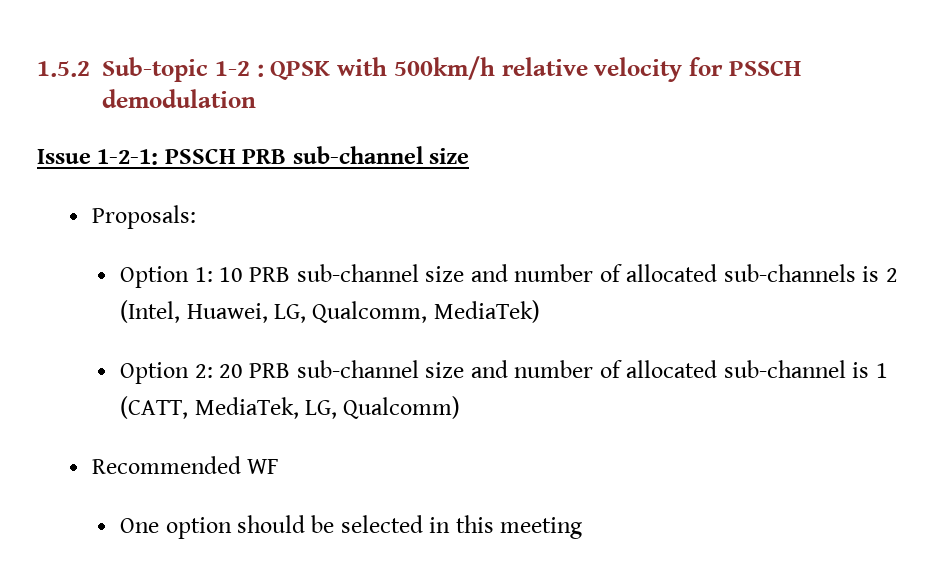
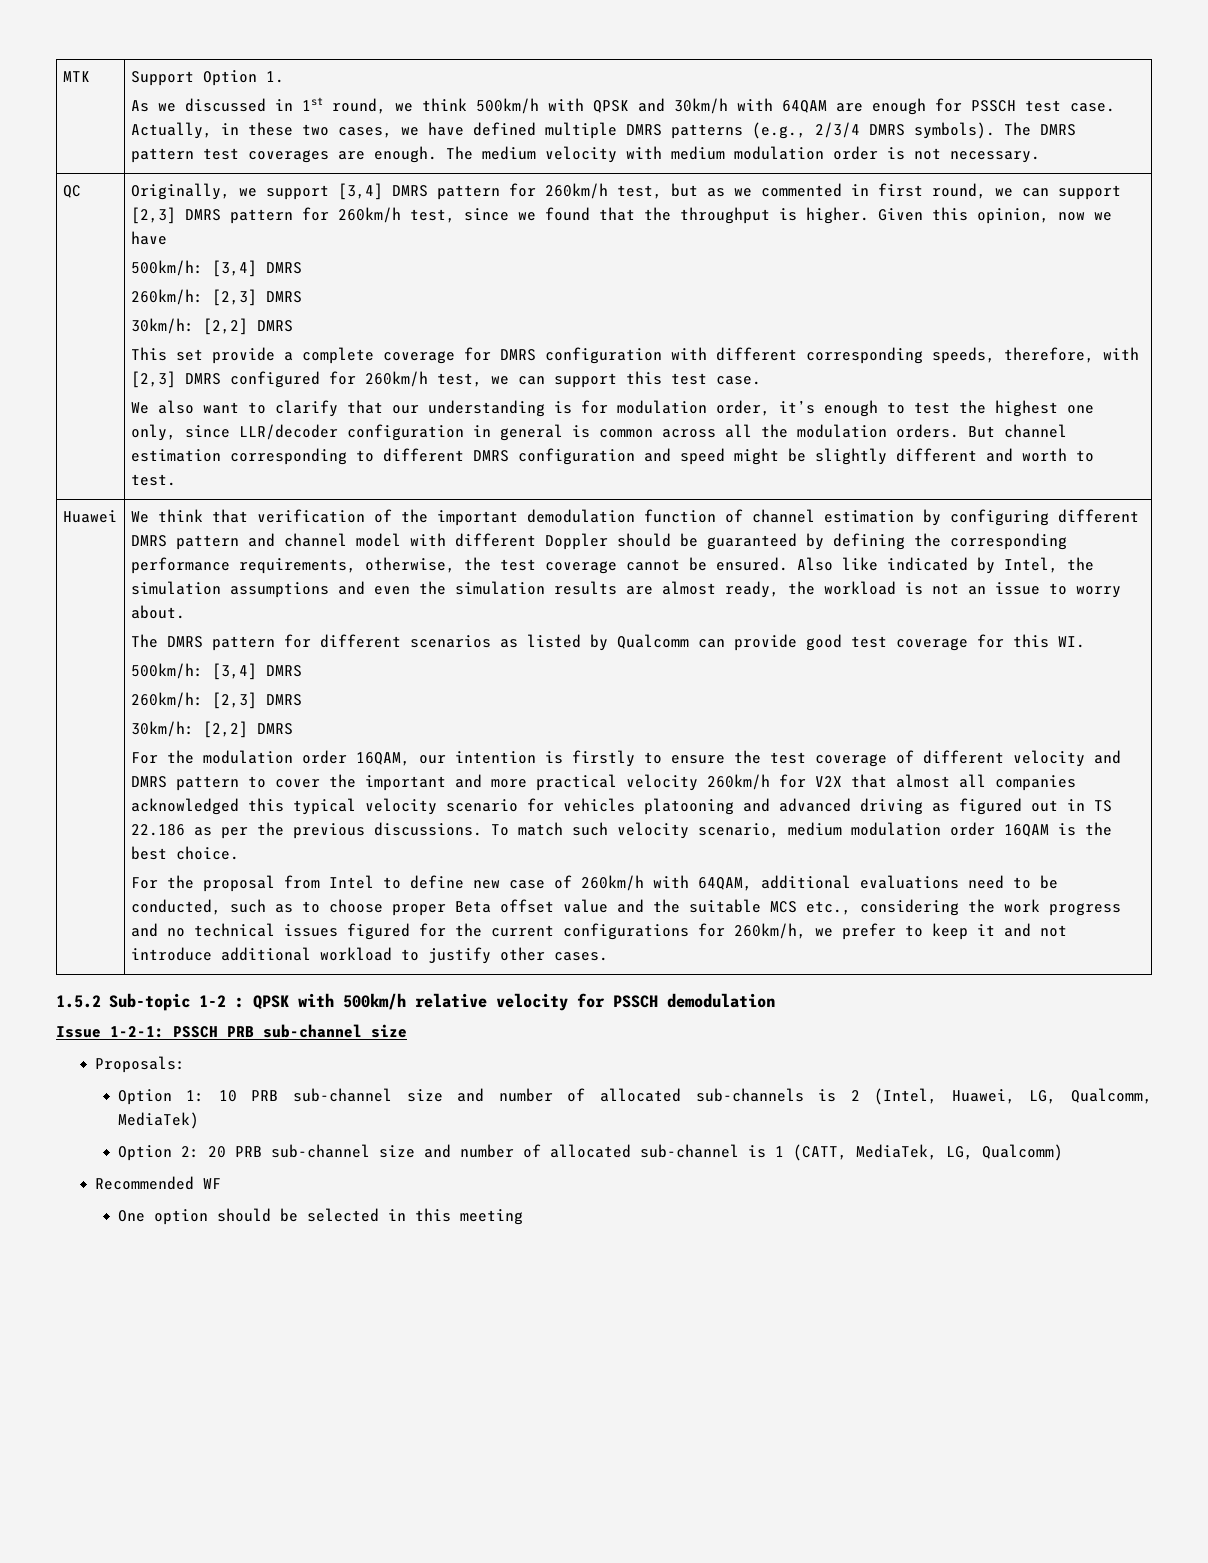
(37, 69) none -> [62,71,90,82] [130,70,284,86] [130,97,1115,115] [130,122,1076,139] [130,146,1040,163] [62,185,81,198] [130,183,1121,200] [130,207,1112,224] [130,231,167,245] [130,260,302,277] [130,289,302,306] [130,318,293,335] [130,347,1139,364] [130,371,761,388] [130,400,1094,417] [130,424,1067,441] [130,448,1094,465] [130,474,176,486] [62,510,117,523] [130,509,1139,526] [130,533,1067,550] [130,557,1094,574] [130,581,1121,598] [130,605,185,619] [130,634,1085,651] [130,663,302,680] [130,692,302,709] [130,721,293,738] [130,750,1121,767] [130,774,1076,791] [130,798,1112,815] [130,822,1112,839] [130,846,239,860] [130,875,1058,892] [130,899,1121,916] [130,923,1067,940] [130,947,608,964] MTK | Support Option 1. // As we discussed in 1st round, we think 500km/h with QPSK and 30km/h with 64QAM are enough for PSSCH test case. Actually, in these two cases, we have defined multiple DMRS patterns (e.g., 2/3/4 DMRS symbols). The DMRS pattern test coverages are enough. The medium velocity with medium modulation order is not necessary. // QC | Originally, we support [3,4] DMRS pattern for 260km/h test, but as we commented in first round, we can support [2,3] DMRS pattern for 260km/h test, since we found that the throughput is higher. Given this opinion, now we have // 500km/h: [3,4] DMRS // 260km/h: [2,3] DMRS // 30km/h: [2,2] DMRS // This set provide a complete coverage for DMRS configuration with different corresponding speeds, therefore, with [2,3] DMRS configured for 260km/h test, we can support this test case. // We also want to clarify that our understanding is for modulation order, it’s enough to test the highest one only, since LLR/decoder configuration in general is common across all the modulation orders. But channel estimation corresponding to different DMRS configuration and speed might be slightly different and worth to test. // Huawei | We think that verification of the important demodulation function of channel estimation by configuring different DMRS pattern and channel model with different Doppler should be guaranteed by defining the corresponding performance requirements, otherwise, the test coverage cannot be ensured. Also like indicated by Intel, the simulation assumptions and even the simulation results are almost ready, the workload is not an issue to worry about. // The DMRS pattern for different scenarios as listed by Qualcomm can provide good test coverage for this WI. // 500km/h: [3,4] DMRS // 260km/h: [2,3] DMRS // 30km/h: [2,2] DMRS // For the modulation order 16QAM, our intention is firstly to ensure the test coverage of different velocity and DMRS pattern to cover the important and more practical velocity 260km/h for V2X that almost all companies acknowledged this typical velocity scenario for vehicles platooning and advanced driving as figured out in TS 22.186 as per the previous discussions. To match such velocity scenario, medium modulation order 16QAM is the best choice. // For the proposal from Intel to define new case of 260km/h with 64QAM, additional evaluations need to be conducted, such as to choose proper Beta offset value and the suitable MCS etc., considering the work progress and no technical issues figured for the current configurations for 260km/h, we prefer to keep it and not introduce additional workload to justify other cases. //

